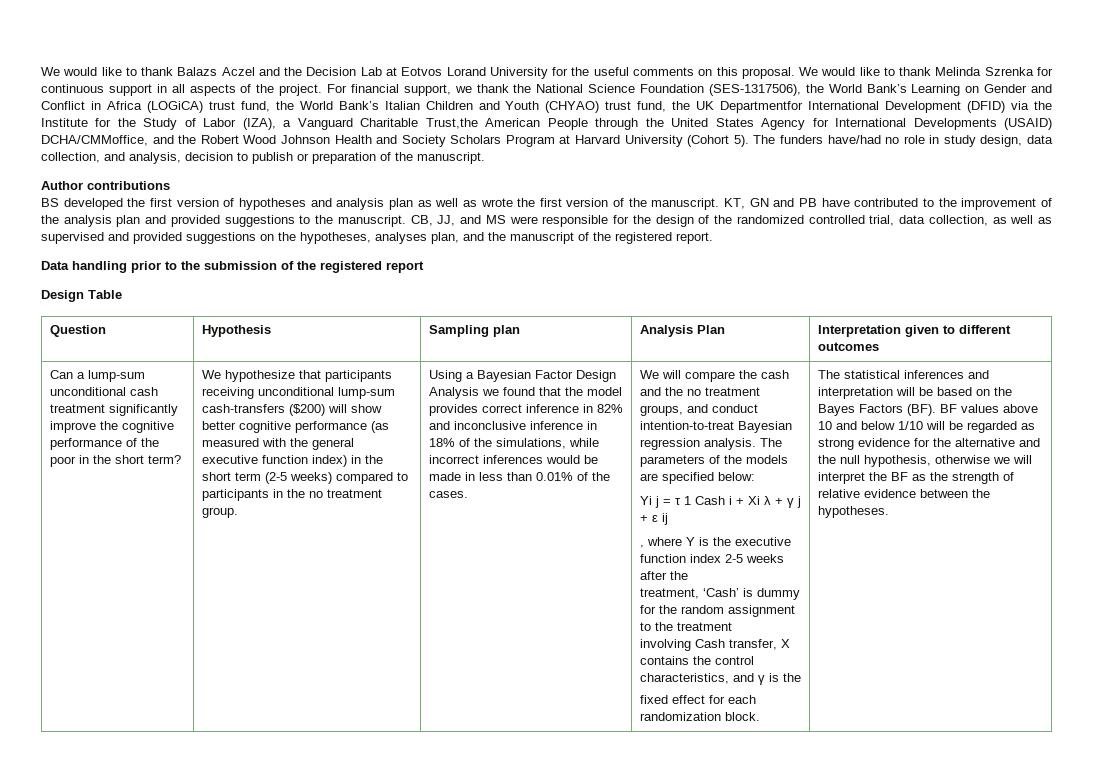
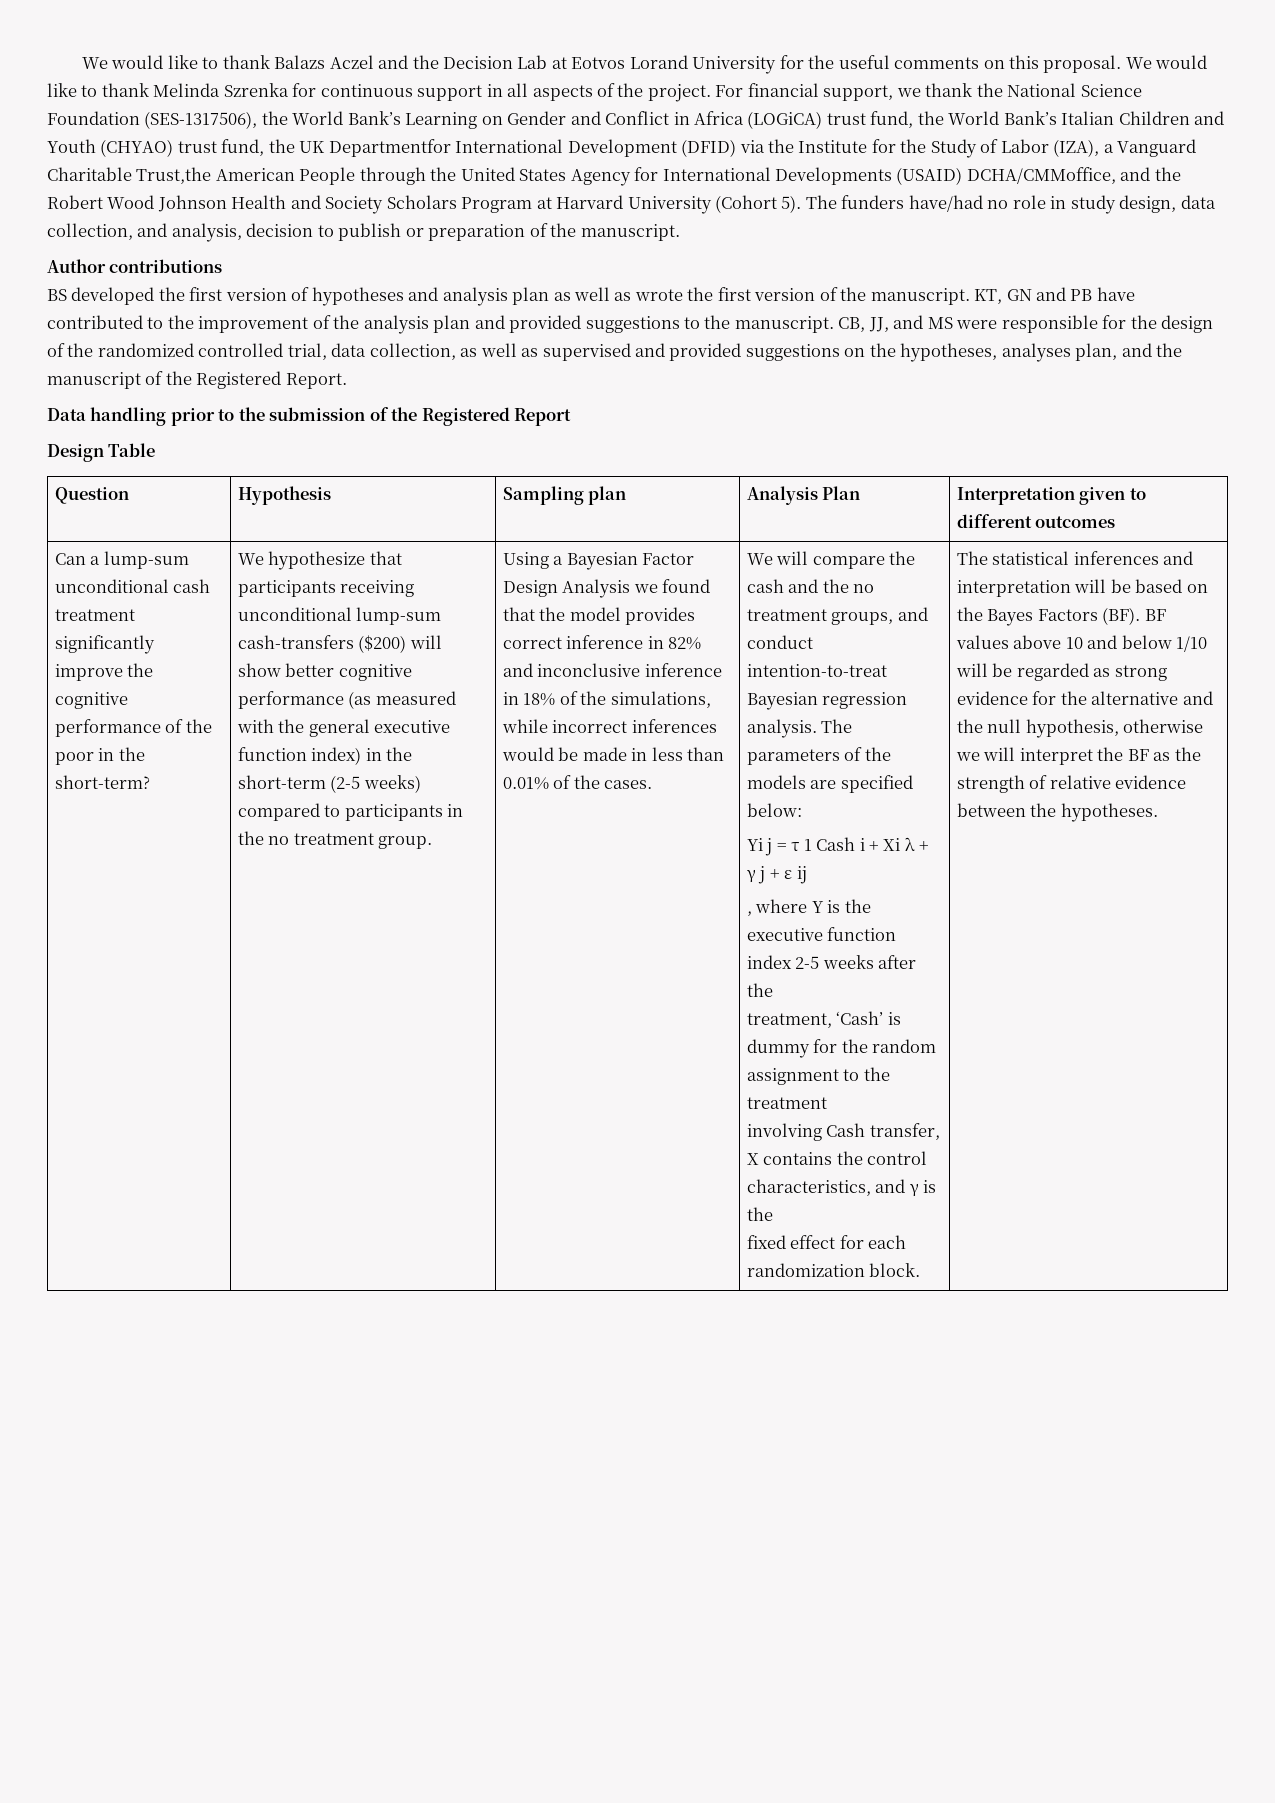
[615,232,713,244] registered report. -> [196,371,347,389] Registered Report.
[320,261,424,273] registered report -> [421,407,572,426] Registered Report
[114,455,181,464] short term? -> [54,775,150,789] short-term?
[201,472,261,481] short term -> [237,775,326,789] short-term

